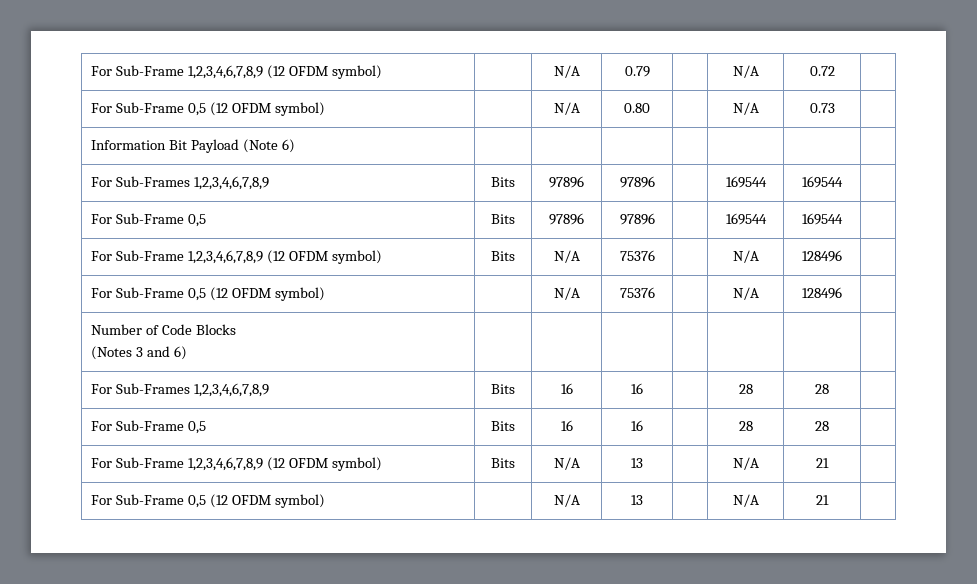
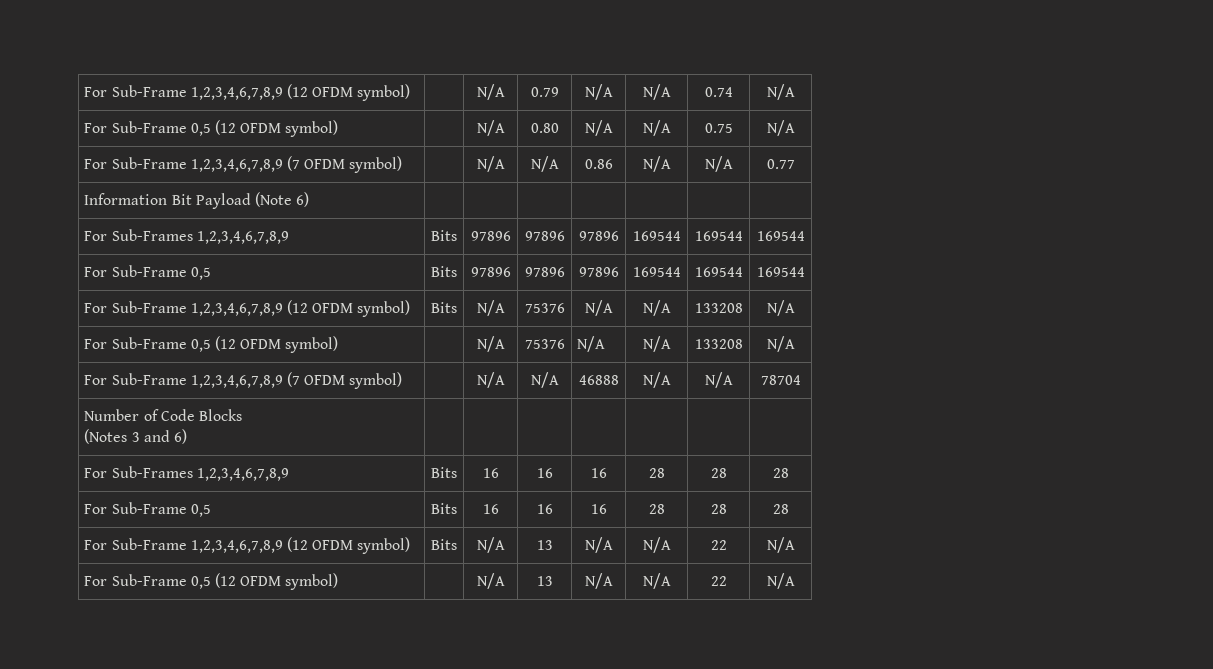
[732,65,759,78] [809,66,835,76] | N/A | 0.72 | -> [584,84,613,100] [642,84,671,100] [704,87,733,97] [766,84,795,100] N/A | N/A | 0.74 | N/A
[732,102,759,115] [809,103,835,113] | N/A | 0.73 | -> [584,120,613,136] [642,120,671,136] [704,123,733,133] [766,120,795,136] [84,156,403,173] [476,156,505,172] [530,156,559,172] [584,159,613,169] [642,156,671,172] [704,156,733,172] [766,159,795,169] N/A | N/A | 0.75 | N/A // For Sub-Frame 1,2,3,4,6,7,8,9 (7 OFDM symbol) | | N/A | N/A | 0.86 | N/A | N/A | 0.77
[725,176,767,188] [802,176,843,188] | 169544 | 169544 | -> [578,231,619,241] [632,231,681,241] [694,231,743,241] [756,231,805,241] 97896 | 169544 | 169544 | 169544
[725,213,767,225] [802,213,843,225] | 169544 | 169544 | -> [578,267,619,277] [632,267,681,277] [694,267,743,277] [756,267,805,277] 97896 | 169544 | 169544 | 169544
[732,250,759,263] [802,250,842,262] | N/A | 128496 | -> [584,300,613,316] [642,300,671,316] [694,303,743,313] [766,300,795,316] N/A | N/A | 133208 | N/A
[732,287,759,300] [802,287,842,299] | N/A | 128496 | -> [577,336,606,352] [642,336,671,352] [694,339,743,349] [766,336,795,352] [84,372,403,389] [476,372,505,388] [530,372,559,388] [578,375,619,385] [642,372,671,388] [704,372,733,388] [760,375,801,385] N/A | N/A | 133208 | N/A // For Sub-Frame 1,2,3,4,6,7,8,9 (7 OFDM symbol) | | N/A | N/A | 46888 | N/A | N/A | 78704
[738,384,753,394] [815,384,829,394] | 28 | 28 | -> [590,468,607,478] [648,468,665,478] [710,468,727,478] [772,468,789,478] 16 | 28 | 28 | 28
[738,421,753,431] [815,421,829,431] | 28 | 28 | -> [590,504,607,514] [648,504,665,514] [710,504,727,514] [772,504,789,514] 16 | 28 | 28 | 28
[732,457,759,470] [816,458,829,468] | N/A | 21 | -> [584,537,613,553] [642,537,671,553] [710,540,727,550] [766,537,795,553] N/A | N/A | 22 | N/A
[732,494,759,507] [816,495,829,505] | N/A | 21 | -> [584,573,613,589] [642,573,671,589] [710,576,727,586] [766,573,795,589] N/A | N/A | 22 | N/A

